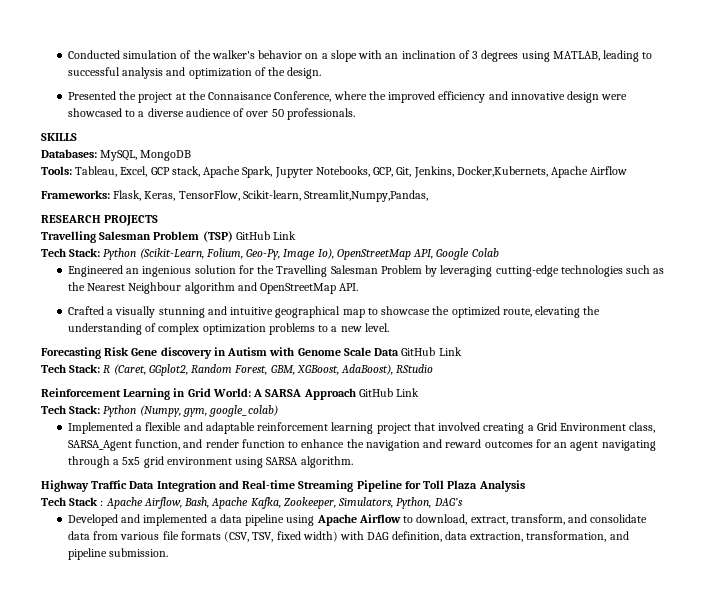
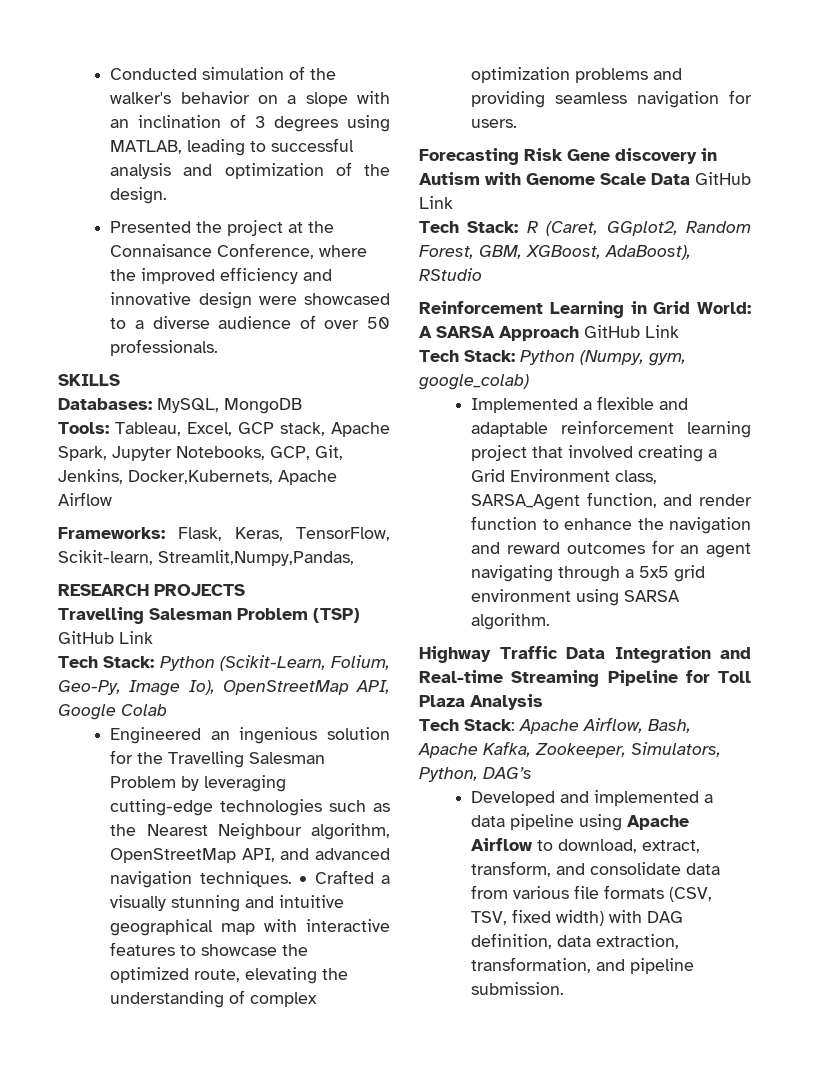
[184,282,359,294] algorithm and OpenStreetMap API. // -> [311,823,390,840] [110,848,390,863] [110,871,308,888] algorithm, OpenStreetMap API, and advanced navigation techniques. •
(365, 313) none -> [264,919,390,932] [110,942,176,956] with interactive features
[318,323,389,332] to a new level. -> [653,68,683,80] [471,90,752,108] [471,119,518,128] and providing seamless navigation for users.
[69,497,104,506] Stack : -> [464,719,515,731] Stack:

